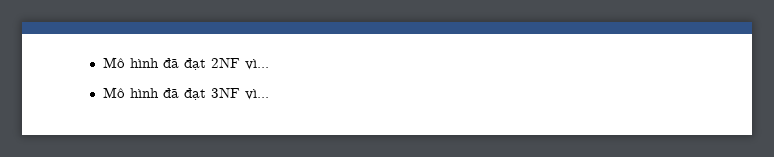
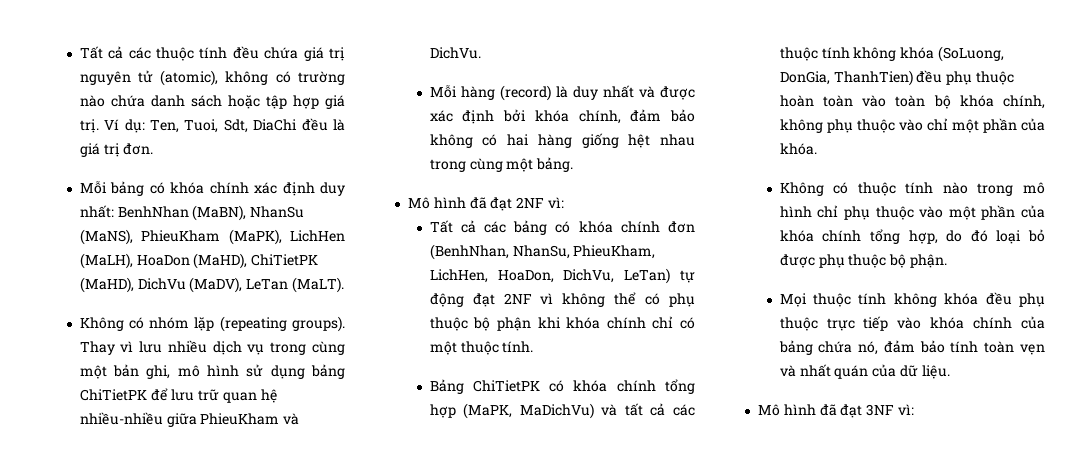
(103, 62) none -> [79,46,345,61] [79,70,346,86] [79,95,345,109] [79,118,345,133] [79,143,154,157] [79,181,345,196] [79,205,305,221] [79,229,345,245] [79,253,319,269] [79,277,344,293] [79,316,346,332] [79,340,345,355] [79,364,346,379] [79,388,278,403] [79,412,300,427] [429,47,481,59] [429,85,695,101] [429,109,695,124] [429,133,695,148] [429,157,574,172] Tất cả các thuộc tính đều chứa giá trị nguyên tử (atomic), không có trường nào chứa danh sách hoặc tập hợp giá trị. Ví dụ: Ten, Tuoi, Sdt, DiaChi đều là giá trị đơn. // Mỗi bảng có khóa chính xác định duy nhất: BenhNhan (MaBN), NhanSu (MaNS), PhieuKham (MaPK), LichHen (MaLH), HoaDon (MaHD), ChiTietPK (MaHD), DichVu (MaDV), LeTan (MaLT). // Không có nhóm lặp (repeating groups). Thay vì lưu nhiều dịch vụ trong cùng một bản ghi, mô hình sử dụng bảng ChiTietPK để lưu trữ quan hệ nhiều-nhiều giữa PhieuKham và DichVu. // Mỗi hàng (record) là duy nhất và được xác định bởi khóa chính, đảm bảo không có hai hàng giống hệt nhau trong cùng một bảng. //
[245,59,270,70] vì... -> [547,197,564,208] [429,220,695,235] [429,244,656,260] [429,268,695,284] [429,292,695,307] [429,316,695,331] [429,341,534,355] [429,379,695,394] [429,403,695,419] [779,46,1004,62] [779,70,1014,86] [779,95,1045,109] [779,118,1045,133] [779,143,817,155] [779,182,1045,196] [779,205,1045,220] [779,229,1045,244] [779,254,947,268] [779,292,1045,307] [779,316,1045,331] [778,340,1045,355] [779,364,950,379] vì: // Tất cả các bảng có khóa chính đơn (BenhNhan, NhanSu, PhieuKham, LichHen, HoaDon, DichVu, LeTan) tự động đạt 2NF vì không thể có phụ thuộc bộ phận khi khóa chính chỉ có một thuộc tính. // Bảng ChiTietPK có khóa chính tổng hợp (MaPK, MaDichVu) và tất cả các thuộc tính không khóa (SoLuong, DonGia, ThanhTien) đều phụ thuộc hoàn toàn vào toàn bộ khóa chính, không phụ thuộc vào chỉ một phần của khóa. // Không có thuộc tính nào trong mô hình chỉ phụ thuộc vào một phần của khóa chính tổng hợp, do đó loại bỏ được phụ thuộc bộ phận. // Mọi thuộc tính không khóa đều phụ thuộc trực tiếp vào khóa chính của bảng chứa nó, đảm bảo tính toàn vẹn và nhất quán của dữ liệu.
[245,89,270,100] vì... -> [897,404,914,415] vì:

